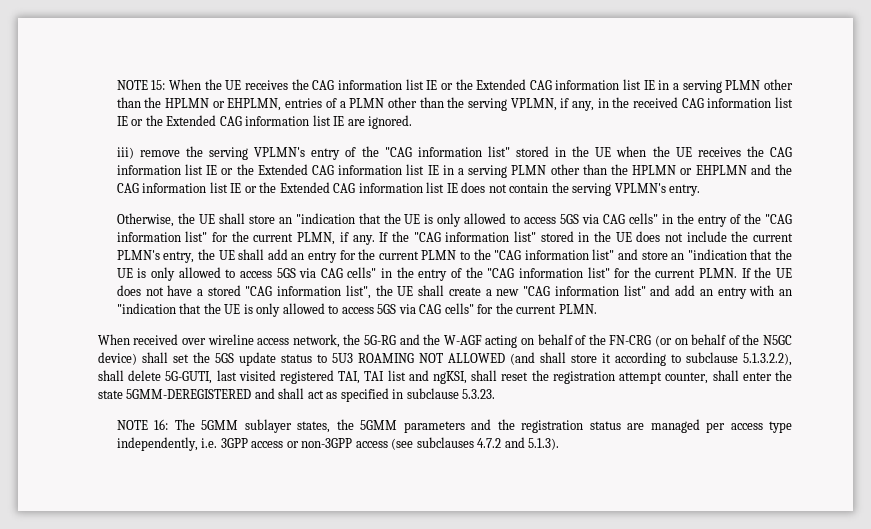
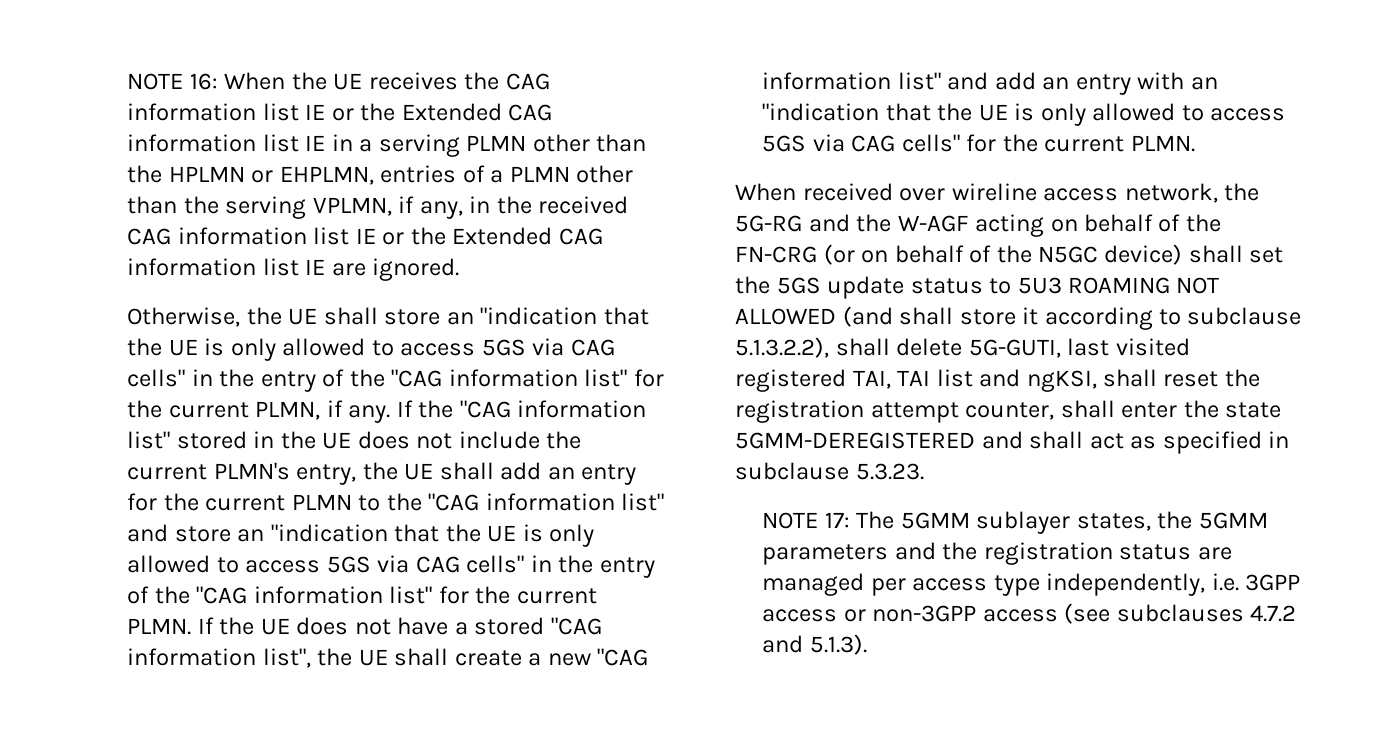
[116,80,166,90] NOTE 15: -> [127,73,218,90] NOTE 16:
[116,146,793,160] [116,164,792,178] [116,182,701,196] // iii) remove the serving VPLMN's entry of the "CAG information list" stored in the UE when the UE receives the CAG information list IE or the Extended CAG information list IE in a serving PLMN other than the HPLMN or EHPLMN and the CAG information list IE or the Extended CAG information list IE does not contain the serving VPLMN's entry. -> (460, 269) none
[154,419,169,430] 16: -> [824,512,850,528] 17:

